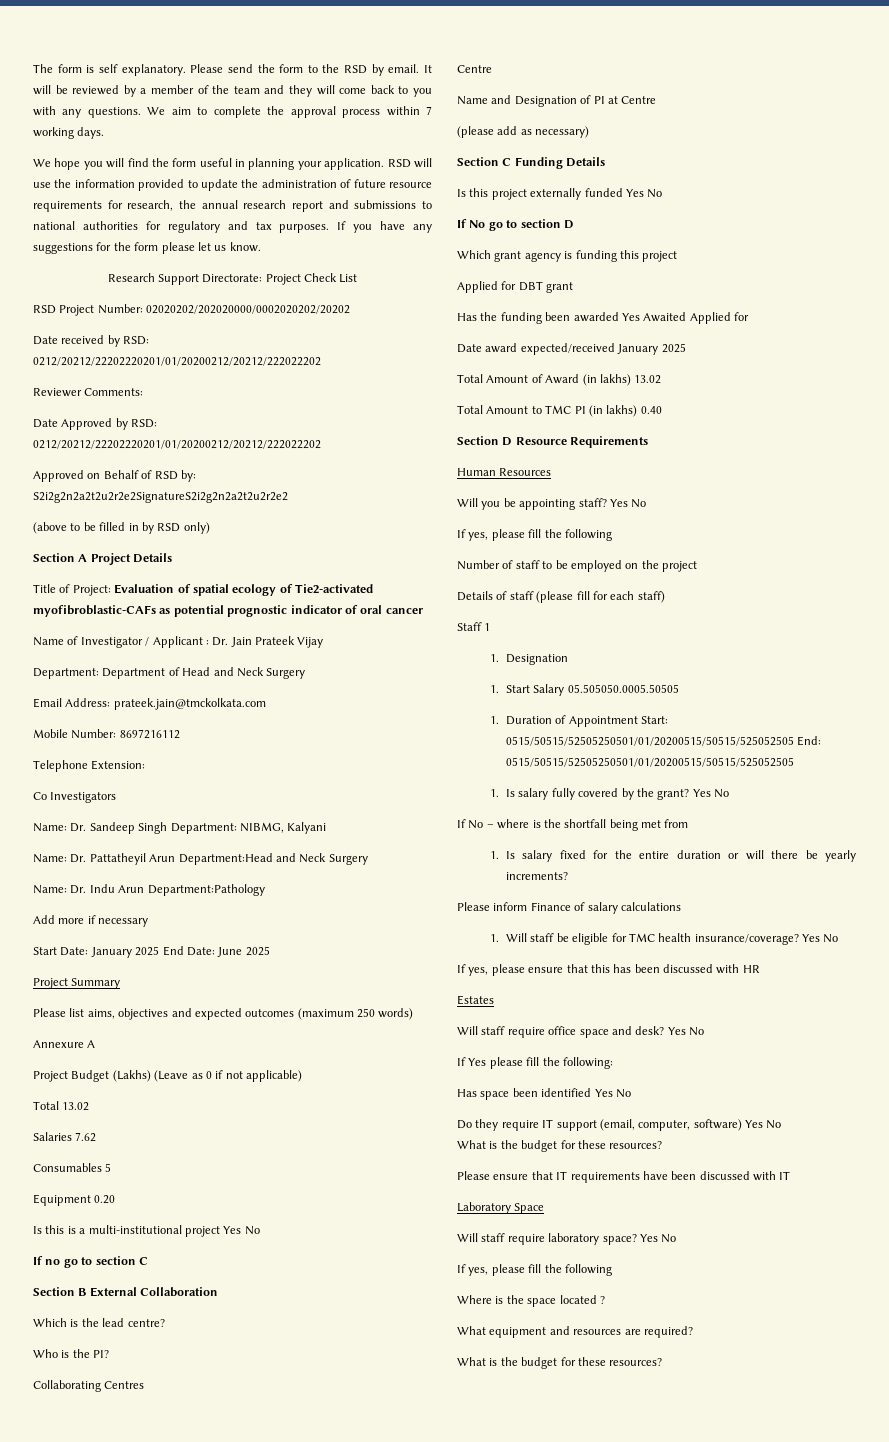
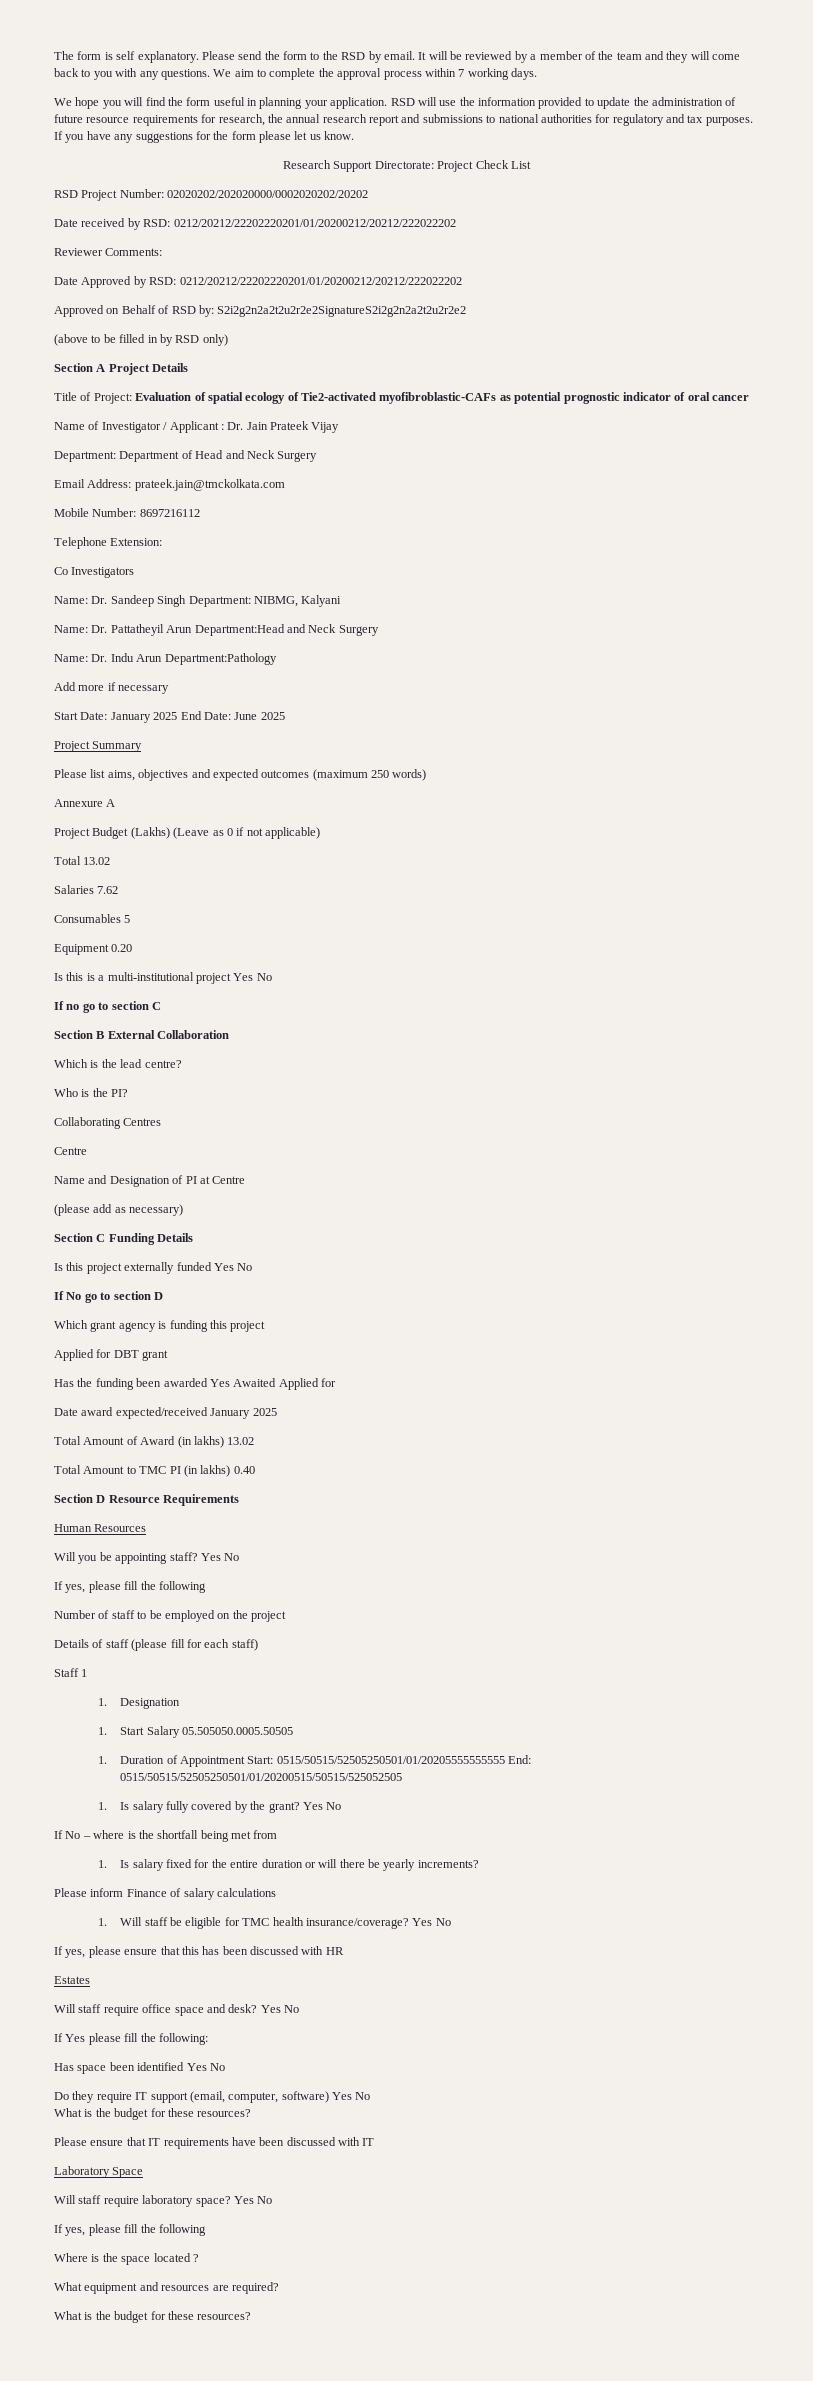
[506,736,795,746] 0515/50515/52505250501/01/20200515/50515/525052505 -> [276,1756,505,1764] 0515/50515/52505250501/01/20205555555555

